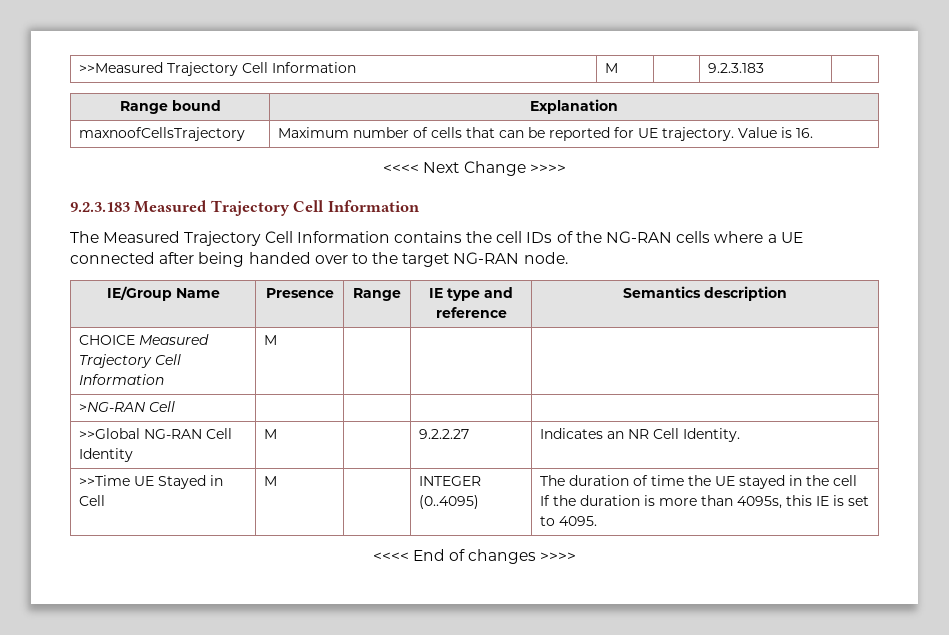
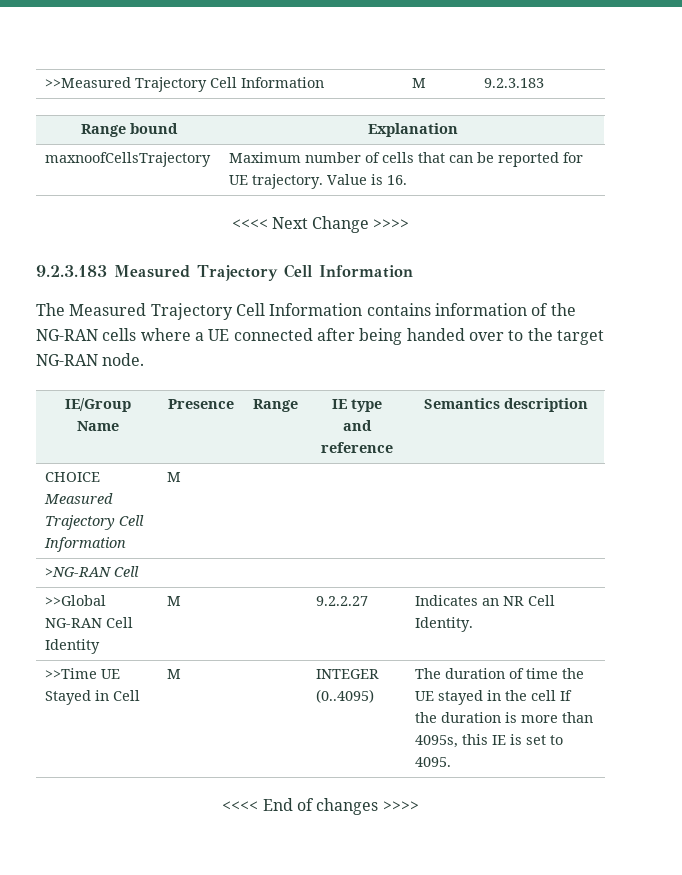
[466,231,553,243] the cell IDs -> [434,303,527,316] information

